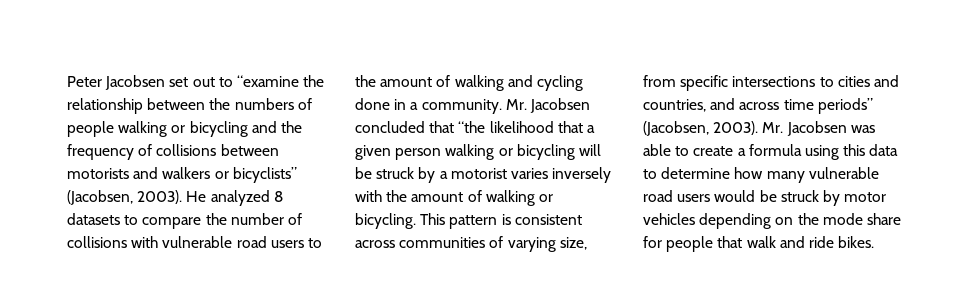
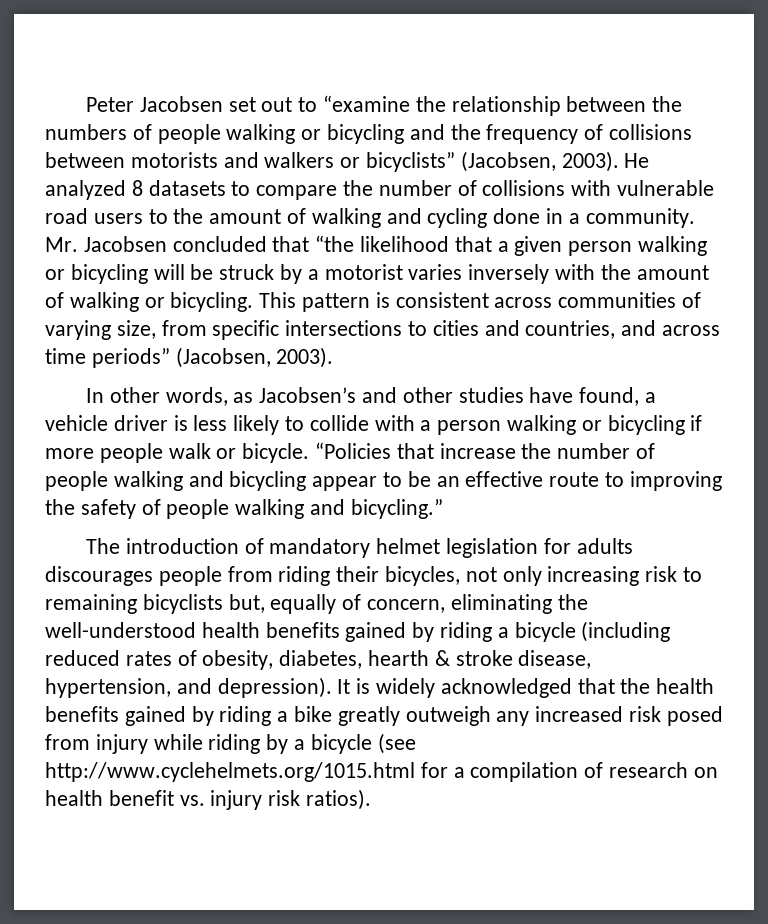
[762,121,875,136] [643,144,899,160] [643,167,879,183] [643,190,887,206] [643,213,901,229] [643,236,875,252] Mr. Jacobsen was able to create a formula using this data to determine how many vulnerable road users would be struck by motor vehicles depending on the mode share for people that walk and ride bikes. -> [85,387,656,406] [45,415,703,435] [45,442,656,463] [45,471,722,491] [45,499,443,519] [85,538,633,558] [45,566,703,586] [45,594,588,614] [45,621,671,642] [45,650,592,670] [45,677,715,698] [45,706,723,726] [45,733,416,754] [45,762,718,782] [45,789,372,810] // In other words, as Jacobsen’s and other studies have found, a vehicle driver is less likely to collide with a person walking or bicycling if more people walk or bicycle. “Policies that increase the number of people walking and bicycling appear to be an effective route to improving the safety of people walking and bicycling.” // The introduction of mandatory helmet legislation for adults discourages people from riding their bicycles, not only increasing risk to remaining bicyclists but, equally of concern, eliminating the well-understood health benefits gained by riding a bicycle (including reduced rates of obesity, diabetes, hearth & stroke disease, hypertension, and depression). It is widely acknowledged that the health benefits gained by riding a bike greatly outweigh any increased risk posed from injury while riding by a bicycle (see http://www.cyclehelmets.org/1015.html for a compilation of research on health benefit vs. injury risk ratios).

